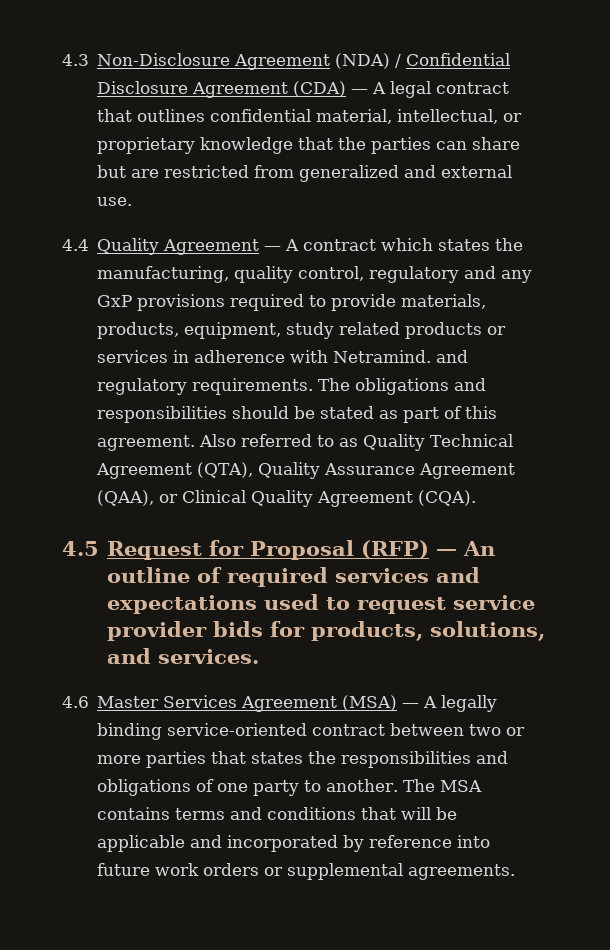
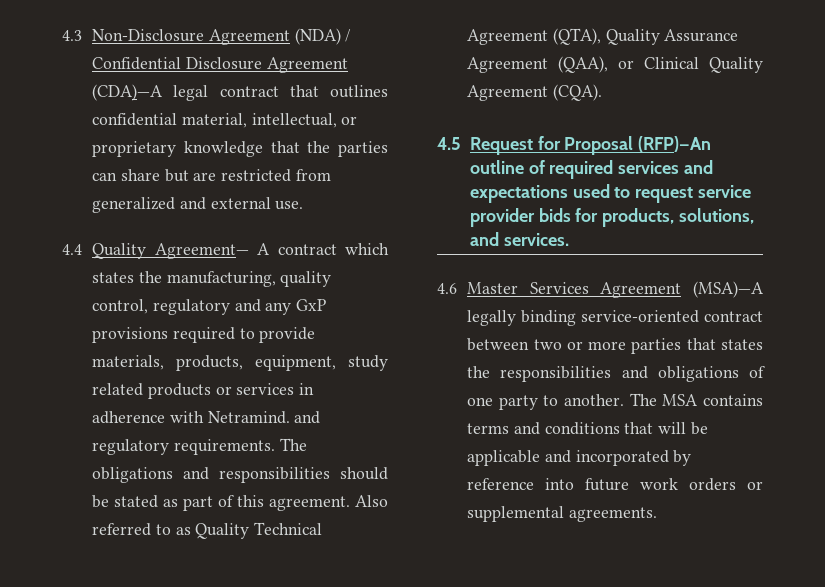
[293,81,387,97] (CDA) — A -> [92,84,164,101] (CDA)—A
[163,239,282,255] Agreement — -> [154,243,249,259] Agreement—
[361,540,496,559] (RFP) — An -> [638,136,712,152] (RFP)—An
[342,695,438,711] (MSA) — A -> [693,281,764,298] (MSA)—A

